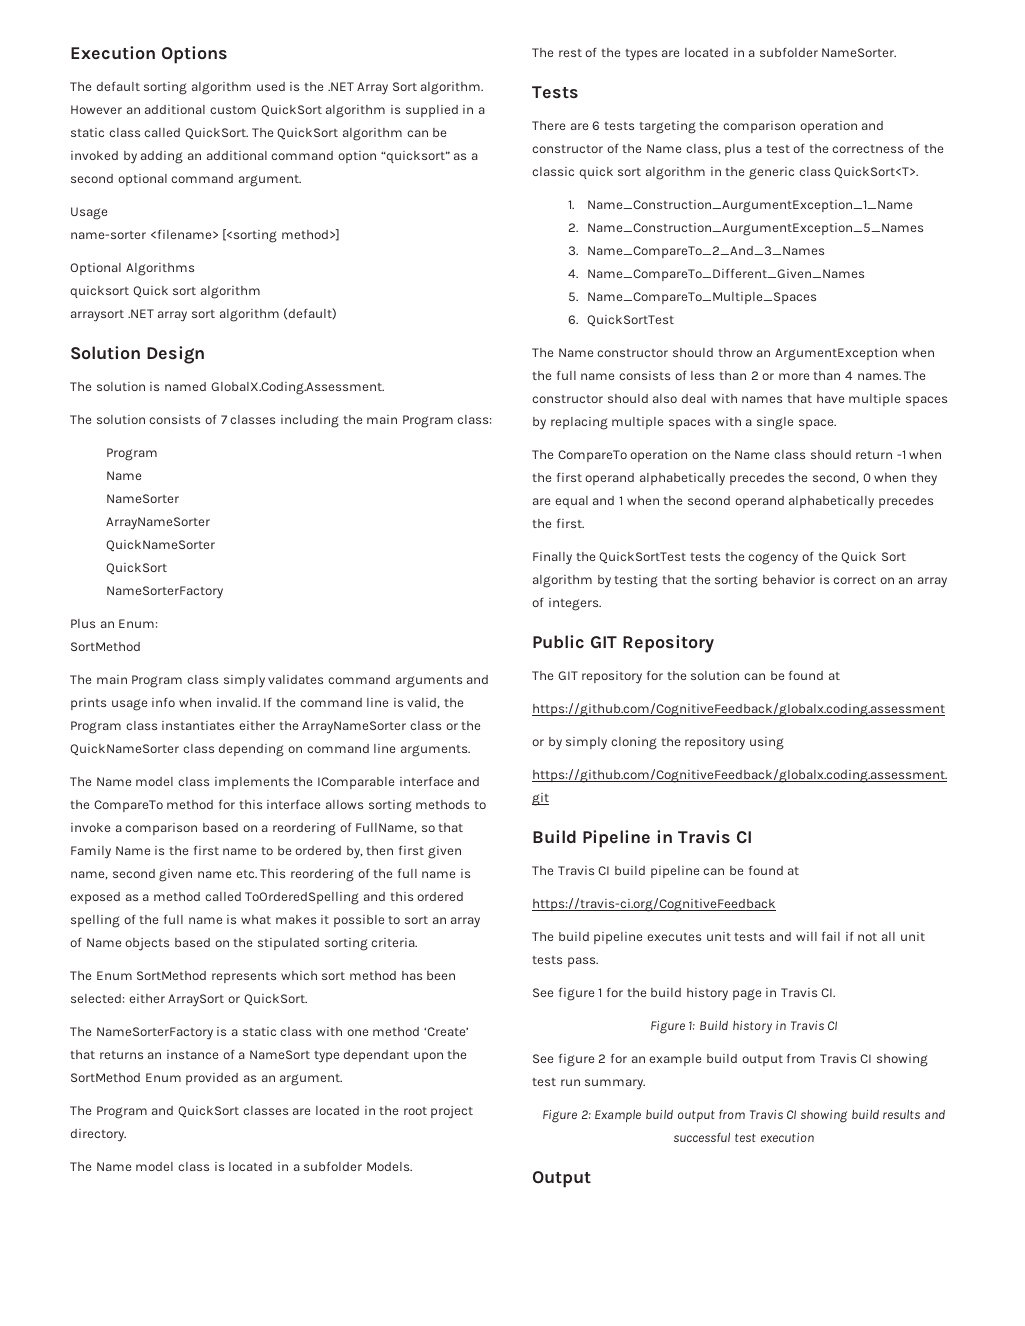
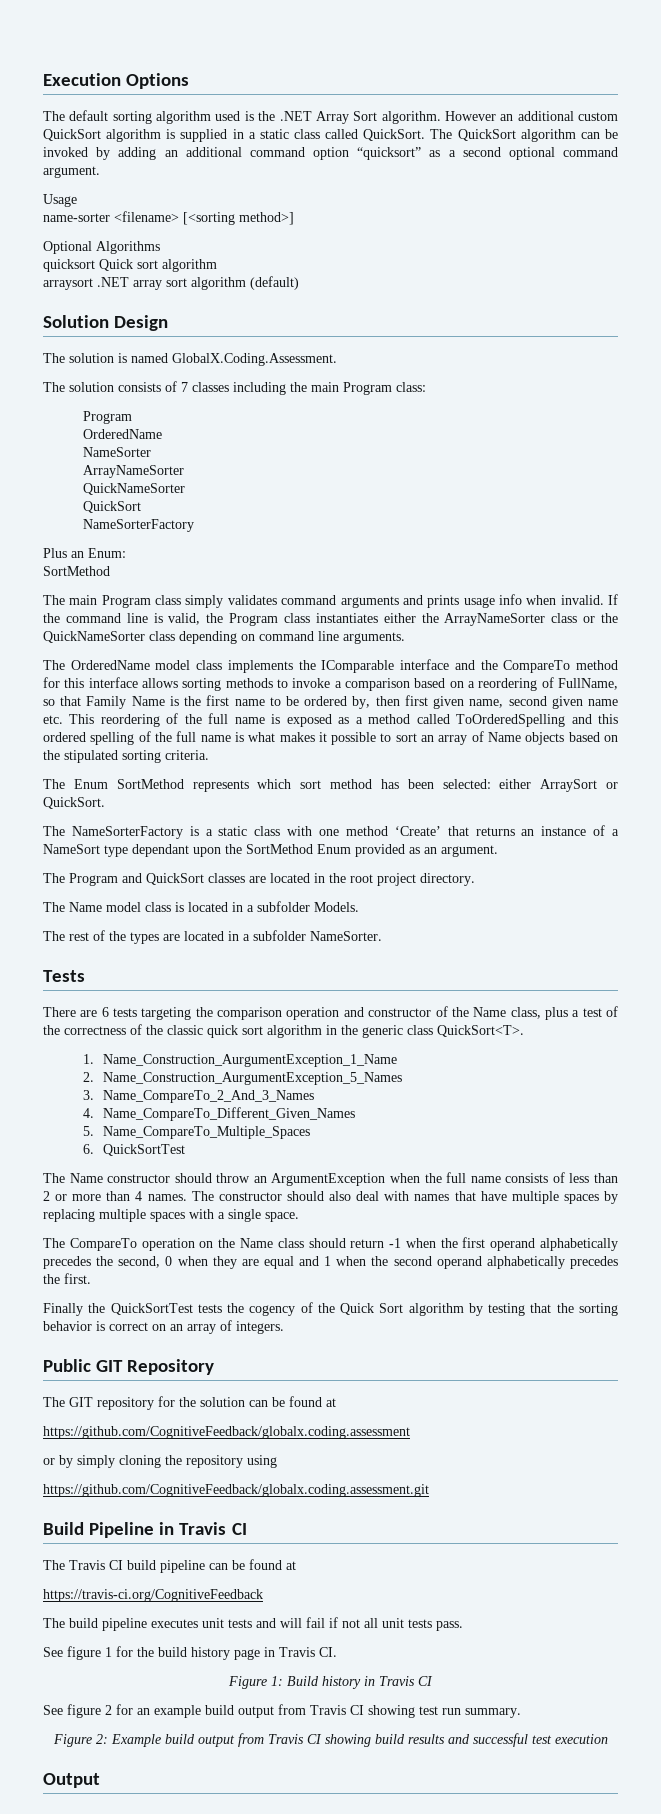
[106,471,143,481] Name -> [82,429,162,439] OrderedName
[95,777,132,787] Name -> [70,660,150,670] OrderedName

